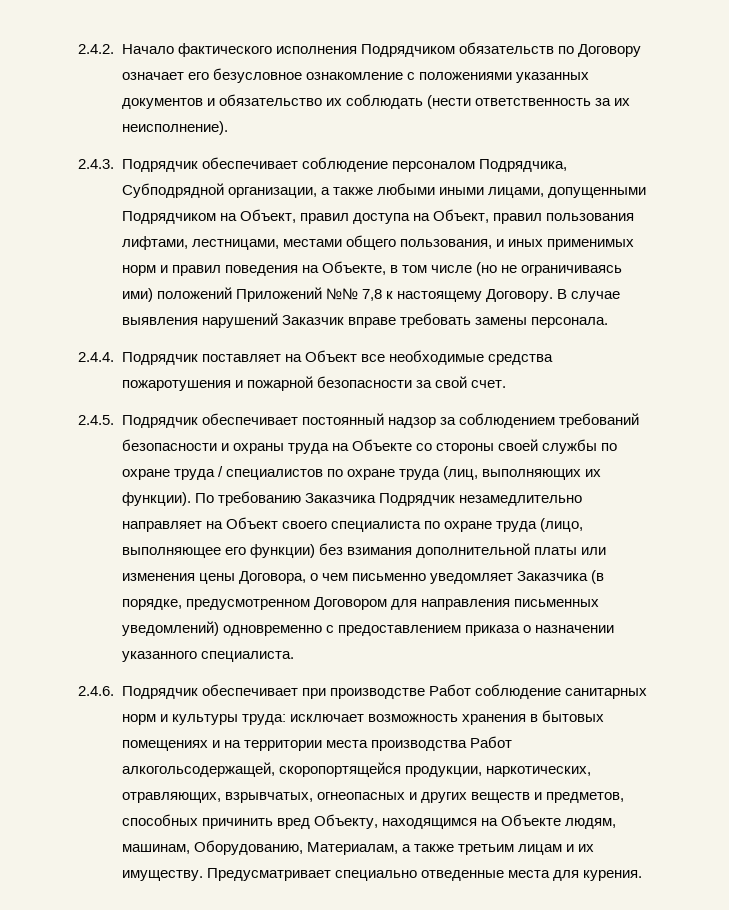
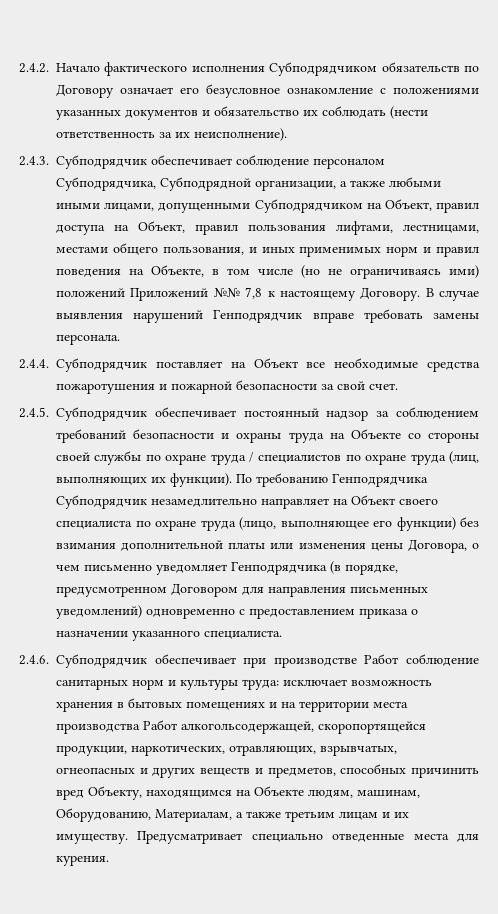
[360,44,455,57] Подрядчиком -> [269,62,378,76] Субподрядчиком
[121,159,198,172] Подрядчик -> [56,155,147,169] Субподрядчик
[478,159,567,172] Подрядчика, -> [56,177,156,191] Субподрядчика,
[121,211,216,224] Подрядчиком -> [254,199,363,213] Субподрядчиком
[281,315,344,325] Заказчик -> [213,310,303,323] Генподрядчик
[121,352,198,365] Подрядчик -> [56,358,147,372] Субподрядчик
[121,415,198,428] Подрядчик -> [56,407,147,421] Субподрядчик
[304,493,455,506] Заказчика Подрядчик -> [332,474,428,487] [56,495,147,509] Генподрядчика Субподрядчик
[516,571,588,581] Заказчика -> [231,562,327,575] Генподрядчика
[121,686,198,699] Подрядчик -> [56,654,147,668] Субподрядчик

